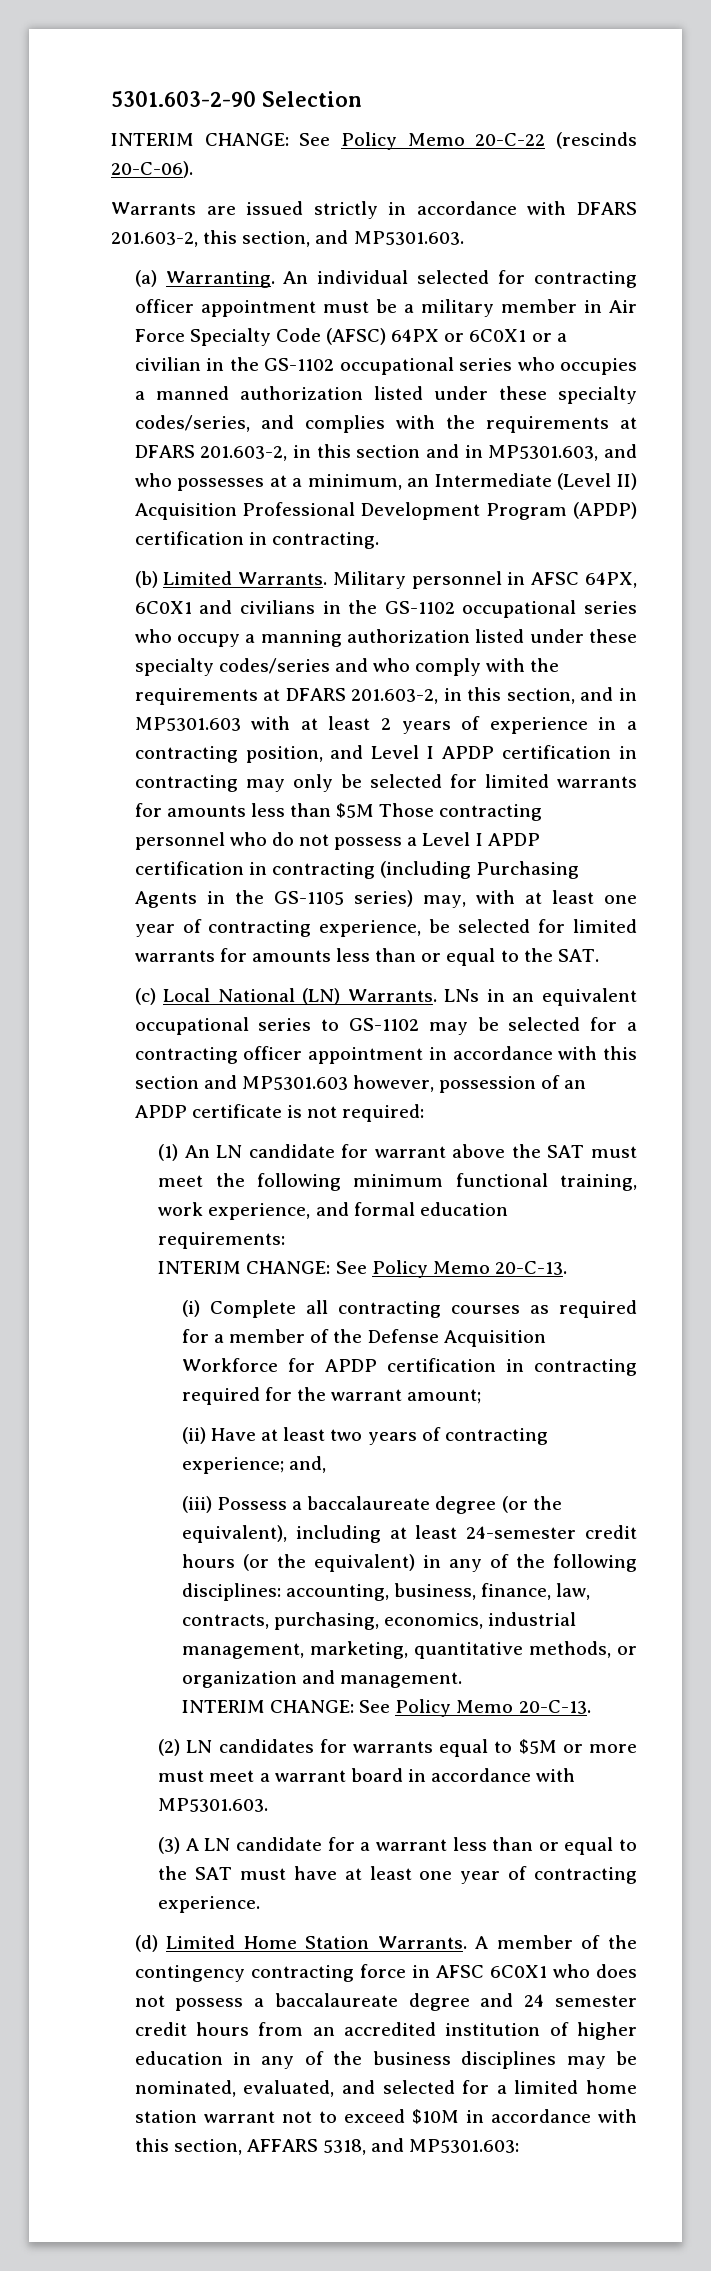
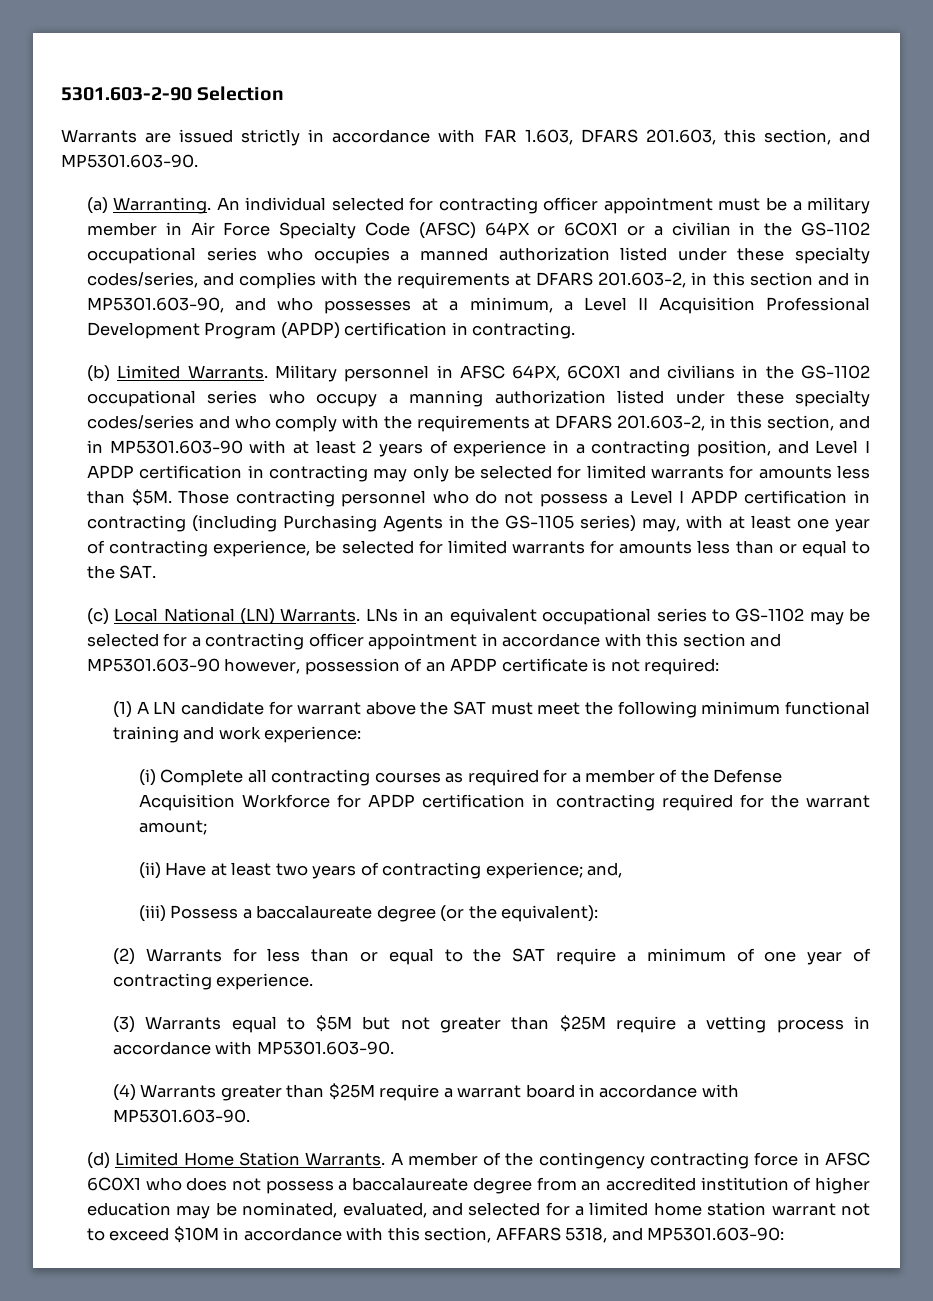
[111,132,638,150] [111,161,193,178] // INTERIM CHANGE: See Policy Memo 20-C-22 (rescinds 20-C-06). -> (285, 93) none
[577,202,638,215] [111,230,464,247] DFARS 201.603-2, this section, and MP5301.603. -> [483,129,871,145] [61,154,198,168] FAR 1.603, DFARS 201.603, this section, and MP5301.603-90.
[488,445,599,461] MP5301.603, -> [86,297,224,313] MP5301.603-90,
[407,473,637,490] an Intermediate (Level II) -> [563,297,648,311] a Level II
[134,717,241,731] MP5301.603 -> [109,440,243,454] MP5301.603-90
[336,803,375,818] $5M -> [131,489,172,506] $5M.
[241,1076,348,1090] MP5301.603 -> [86,658,220,672] MP5301.603-90
[184,1145,210,1158] An -> [136,701,149,714] A
[560,1174,637,1191] [158,1202,508,1220] [158,1232,286,1249] [158,1260,567,1278] training, work experience, and formal education requirements: // INTERIM CHANGE: See Policy Memo 20-C-13. -> [112,726,362,743] training and work experience:
[181,1525,637,1543] [181,1554,637,1572] [181,1583,591,1601] [181,1612,577,1630] [181,1641,637,1659] [181,1670,463,1688] [181,1699,591,1717] [158,1739,637,1757] [158,1768,576,1782] [158,1798,269,1812] [158,1837,447,1854] equivalent), including at least 24-semester credit hours (or the equivalent) in any of the following disciplines: accounting, business, finance, law, contracts, purchasing, economics, industrial management, marketing, quantitative methods, or organization and management. // INTERIM CHANGE: See Policy Memo 20-C-13. // (2) LN candidates for warrants equal to $5M or more must meet a warrant board in accordance with MP5301.603. // (3) A LN candidate for a warrant -> [501,905,599,922] [112,948,257,965] equivalent): // (2) Warrants for
[239,1866,412,1880] must have at least -> [556,948,755,965] require a minimum of
(261, 1904) none -> [112,1015,870,1033] [112,1041,394,1055] [112,1083,739,1101] [112,1109,250,1123] // (3) Warrants equal to $5M but not greater than $25M require a vetting process in accordance with MP5301.603-90. // (4) Warrants greater than $25M require a warrant board in accordance with MP5301.603-90.
[480,1993,637,2007] [134,2022,249,2036] and 24 semester credit hours -> (532, 1185) none
[233,2051,557,2069] in any of the business disciplines -> (171, 1209) none
[409,2139,520,2153] MP5301.603: -> [646,1227,784,1241] MP5301.603-90:

